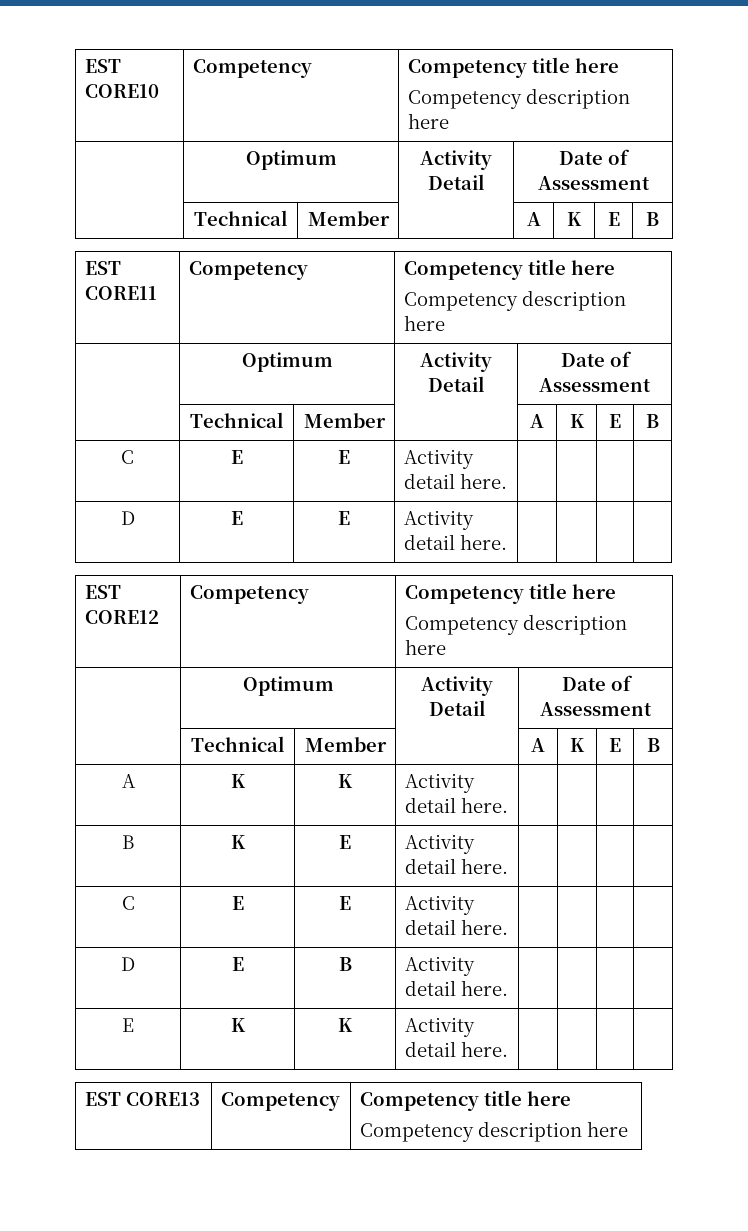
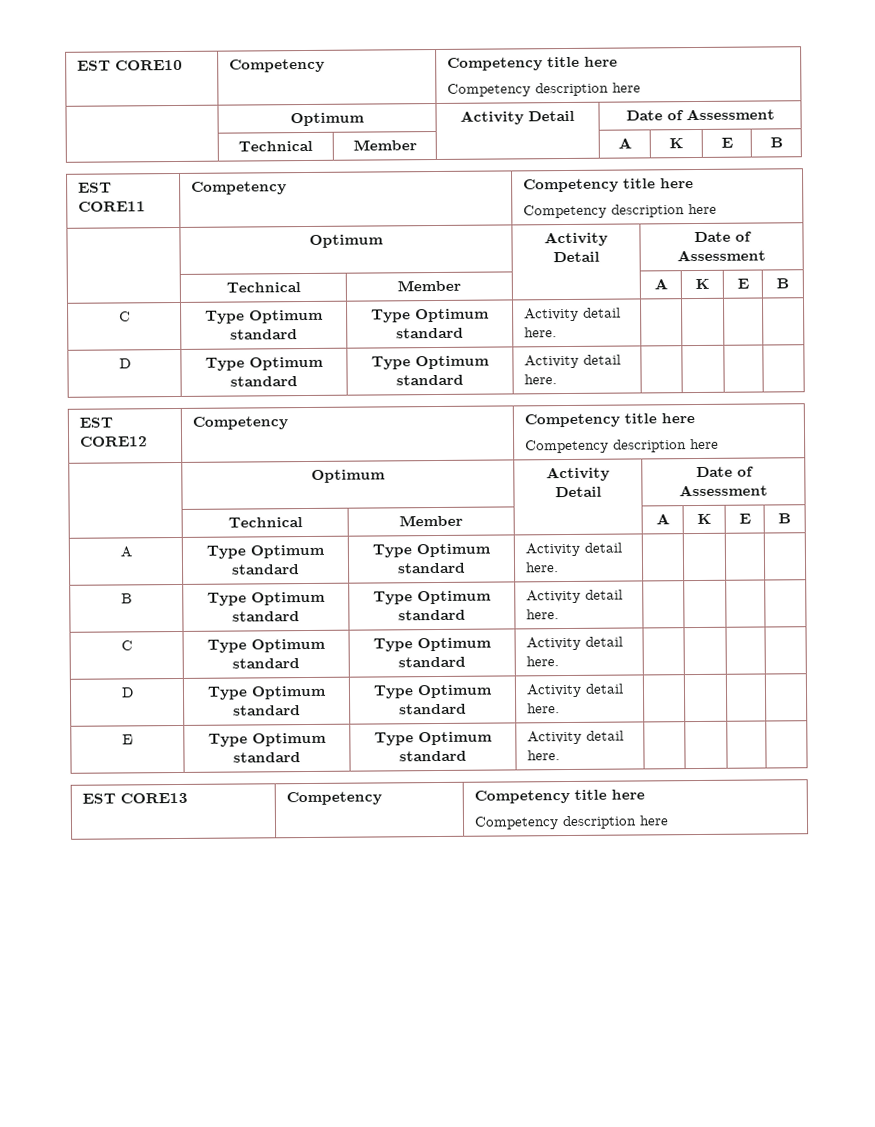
[230,450,243,464] [338,450,350,464] [403,449,474,469] [403,473,507,489] [120,511,135,525] [230,511,243,525] [338,511,350,525] E | E | Activity detail here. | | | | // D | E | E -> [205,309,324,324] [229,329,298,340] [371,308,490,323] [396,327,464,339] [523,307,621,322] [523,327,557,338] [118,358,131,369] [205,356,324,371] [229,376,298,387] [371,355,490,370] [396,374,464,386] Type Optimum standard | Type Optimum standard | Activity detail here. | | | | // D | Type Optimum standard | Type Optimum standard
[230,774,246,788] [338,774,353,788] [404,773,475,793] [404,797,508,813] [122,835,134,849] [230,835,246,849] [339,835,351,849] [404,834,475,854] [404,858,508,874] [121,896,135,910] [231,896,244,910] [339,896,351,910] [404,895,475,915] [404,919,508,935] [121,957,135,971] [231,957,244,971] [338,957,352,971] [404,956,475,976] [404,980,508,996] [122,1018,134,1032] [230,1018,246,1032] [338,1018,353,1032] K | K | Activity detail here. | | | | // B | K | E | Activity detail here. | | | | // C | E | E | Activity detail here. | | | | // D | E | B | Activity detail here. | | | | // E | K | K -> [206,544,325,559] [231,564,300,575] [372,543,491,558] [397,562,466,574] [524,542,622,557] [524,562,559,573] [120,593,133,604] [207,591,326,606] [231,611,300,622] [373,590,492,605] [398,609,466,621] [525,589,623,604] [525,609,559,620] [120,640,133,651] [207,638,326,653] [231,658,300,669] [373,637,492,652] [398,656,466,668] [525,636,623,651] [525,656,559,667] [120,687,134,698] [207,685,327,700] [232,705,301,716] [373,684,493,699] [399,703,467,715] [525,683,624,698] [526,703,560,714] [122,734,133,745] [208,732,327,747] [232,752,301,763] [374,731,493,746] [399,750,467,762] Type Optimum standard | Type Optimum standard | Activity detail here. | | | | // B | Type Optimum standard | Type Optimum standard | Activity detail here. | | | | // C | Type Optimum standard | Type Optimum standard | Activity detail here. | | | | // D | Type Optimum standard | Type Optimum standard | Activity detail here. | | | | // E | Type Optimum standard | Type Optimum standard

